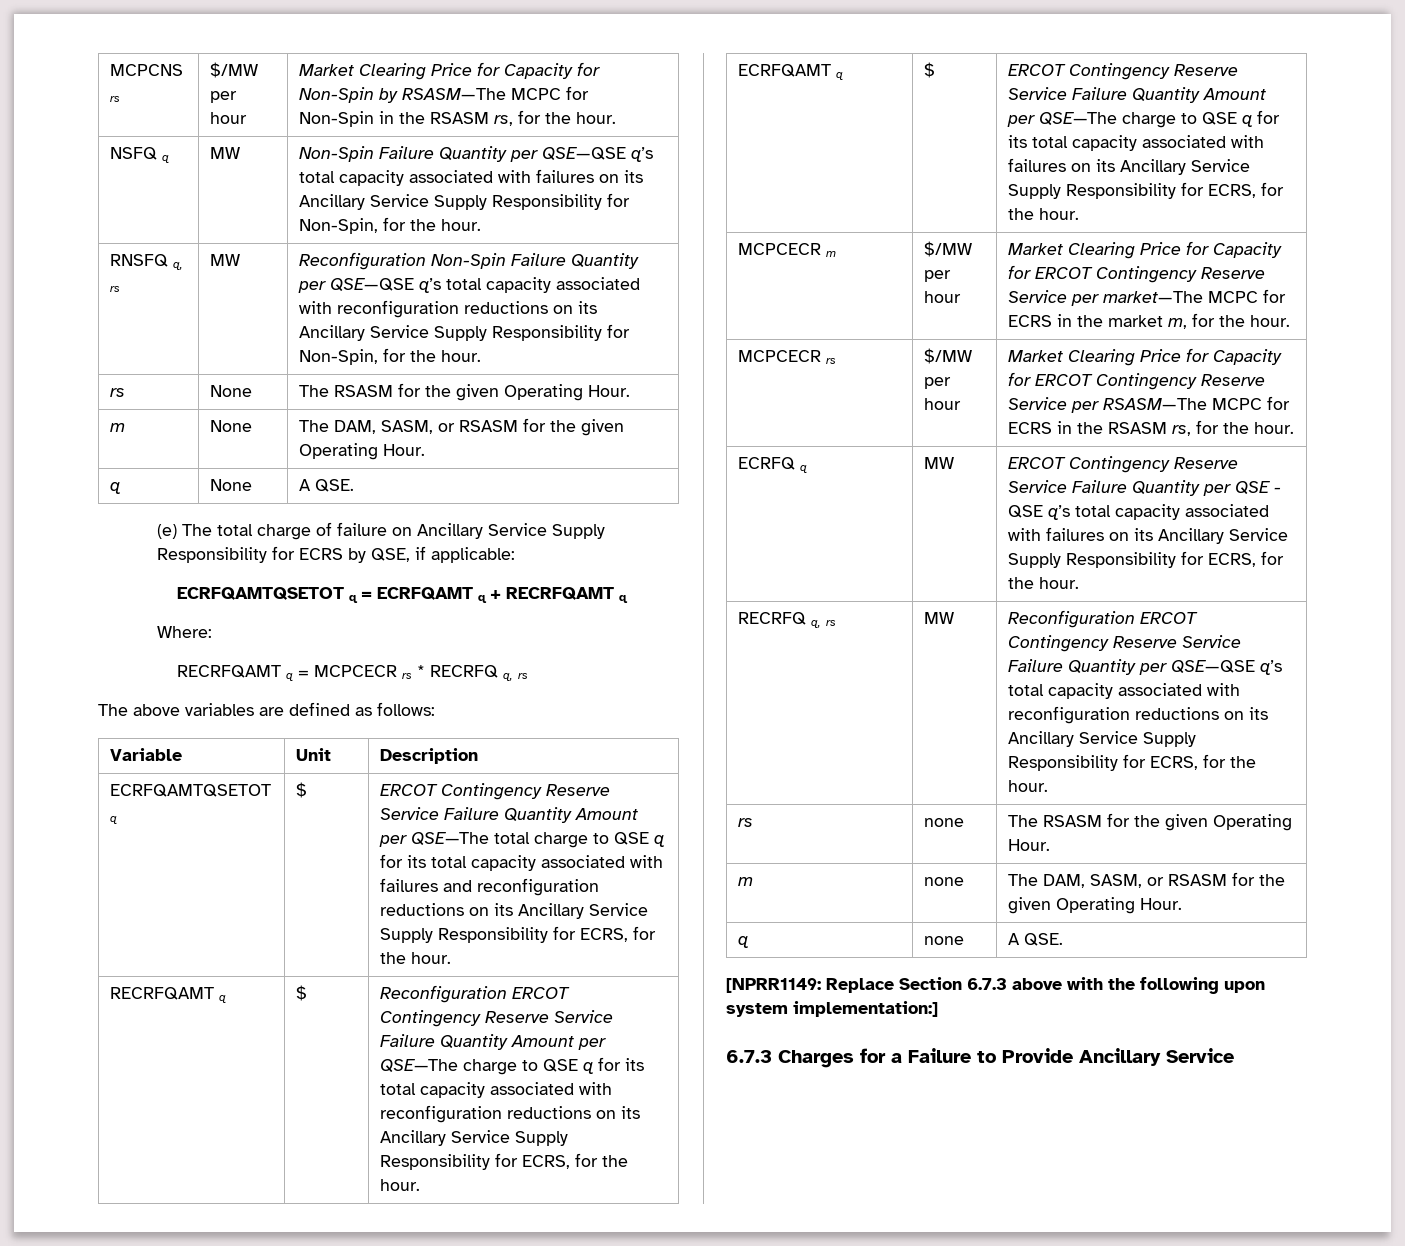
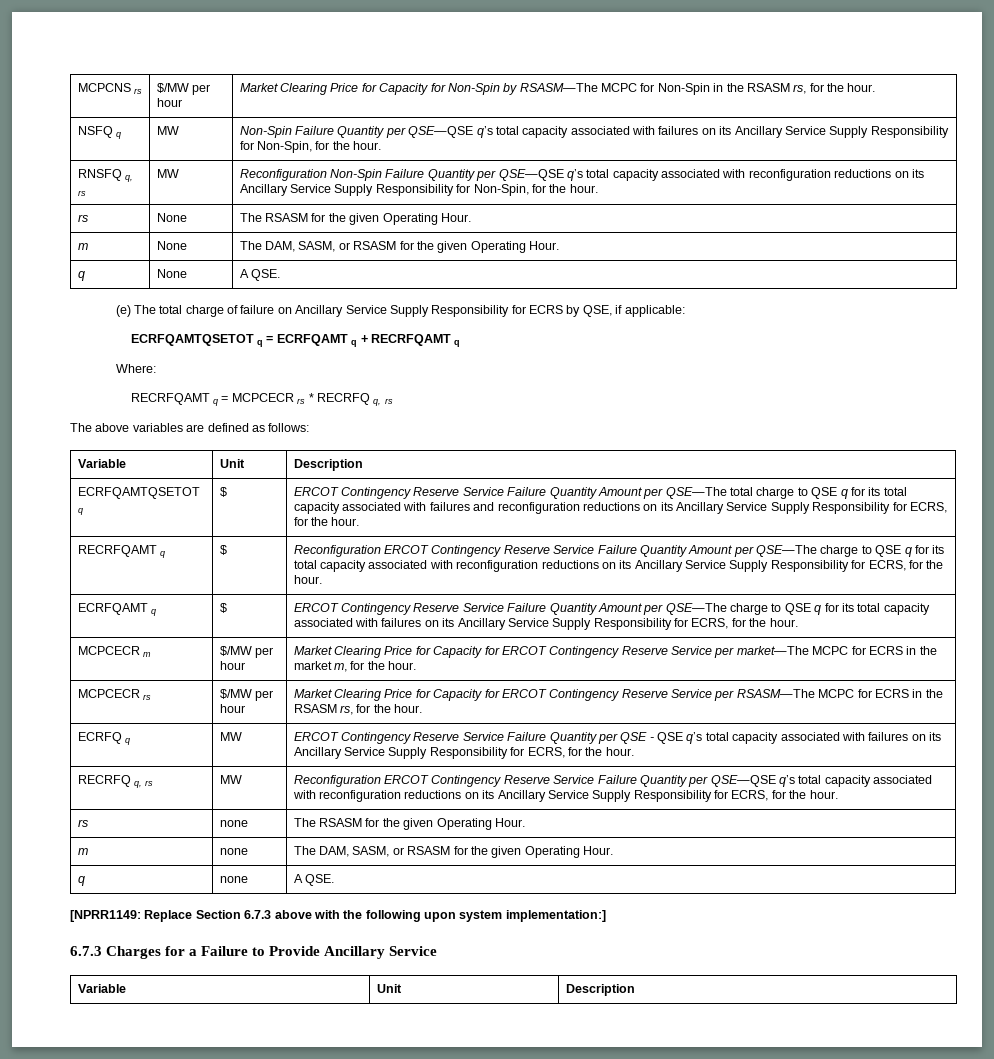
(1234, 1055) none -> [77,984,126,993] [376,984,402,993] [565,984,635,996] // Variable | Unit | Description

